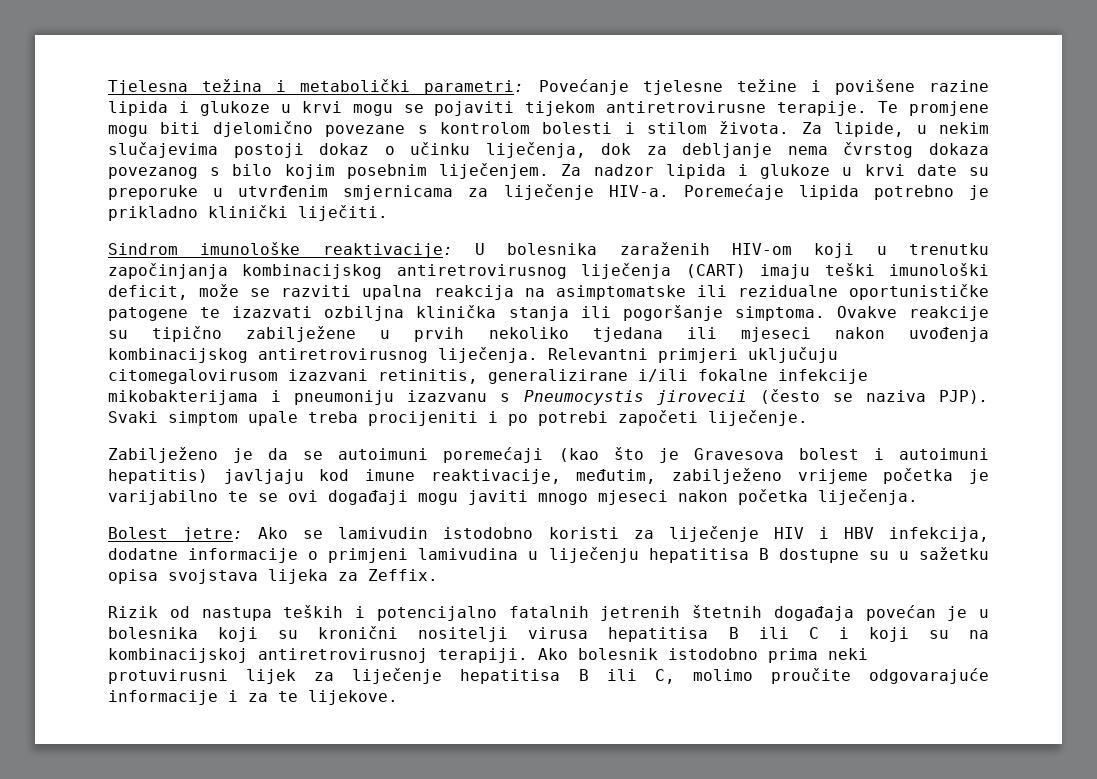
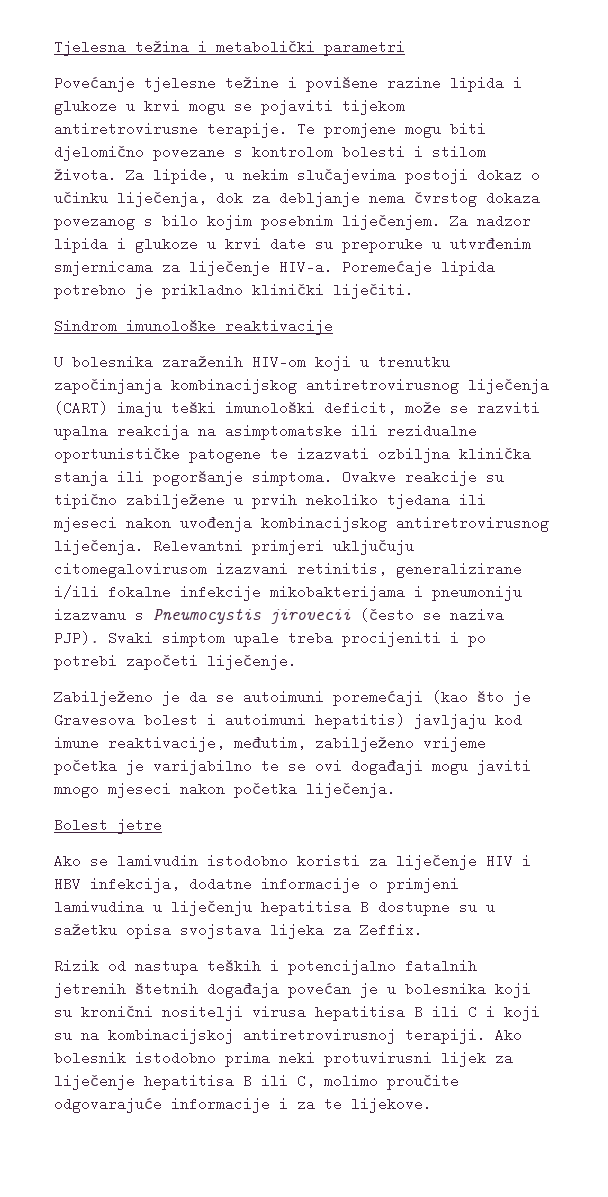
[424,80,525,95] parametri: -> [324,40,405,56] parametri //
[322,243,453,258] reaktivacije: -> [225,319,333,335] reaktivacije //
[183,527,244,542] jetre: -> [117,818,162,834] jetre //

